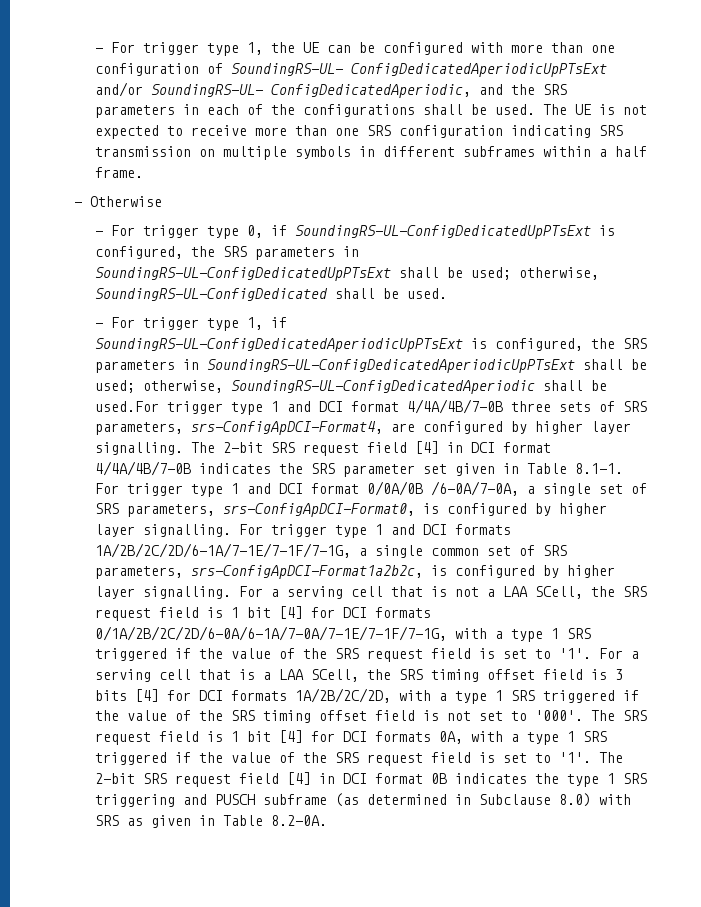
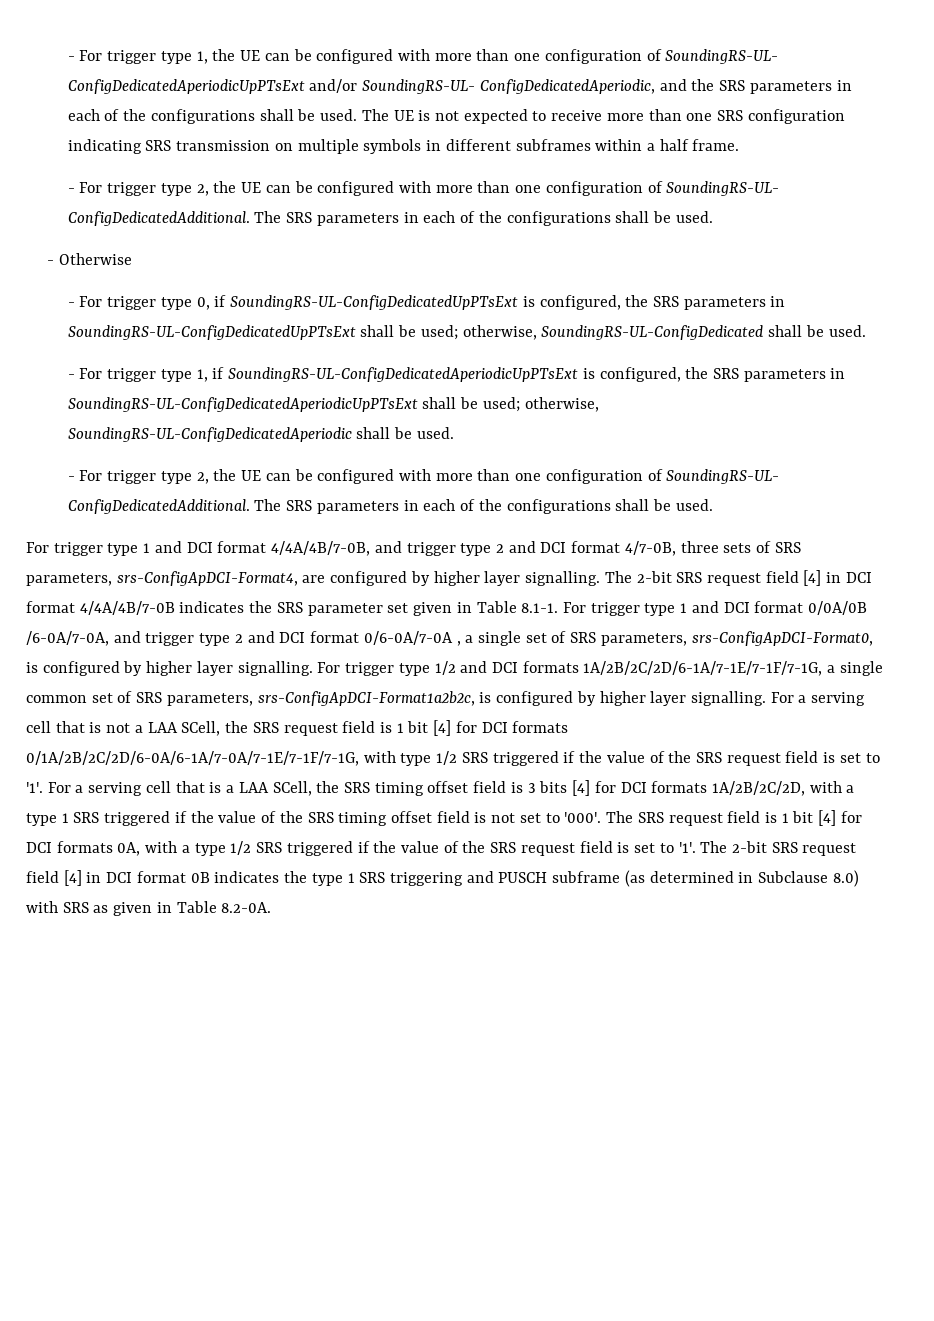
(144, 172) none -> [67,181,780,196] [67,211,713,226] // - For trigger type 2, the UE can be configured with more than one configuration of SoundingRS-UL- ConfigDedicatedAdditional. The SRS parameters in each of the configurations shall be used.
[95,399,504,415] used.For trigger type 1 and DCI format 4/4A/4B/7-0B -> [416,427,454,439] [67,469,780,484] [67,499,713,514] [26,541,676,556] used. // - For trigger type 2, the UE can be configured with more than one configuration of SoundingRS-UL- ConfigDedicatedAdditional. The SRS parameters in each of the configurations shall be used. // For trigger type 1 and DCI format 4/4A/4B/7-0B, and trigger type 2 and DCI format 4/7-0B,
(520, 488) none -> [113,631,461,646] and trigger type 2 and DCI format 0/6-0A/7-0A ,
[375,524,384,535] 1 -> [434,661,456,675] 1/2
[495,628,560,642] a type 1 -> [400,751,458,766] type 1/2
[567,731,576,742] 1 -> [230,841,252,855] 1/2

